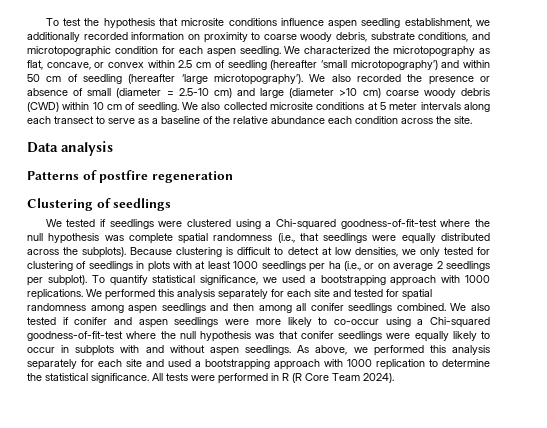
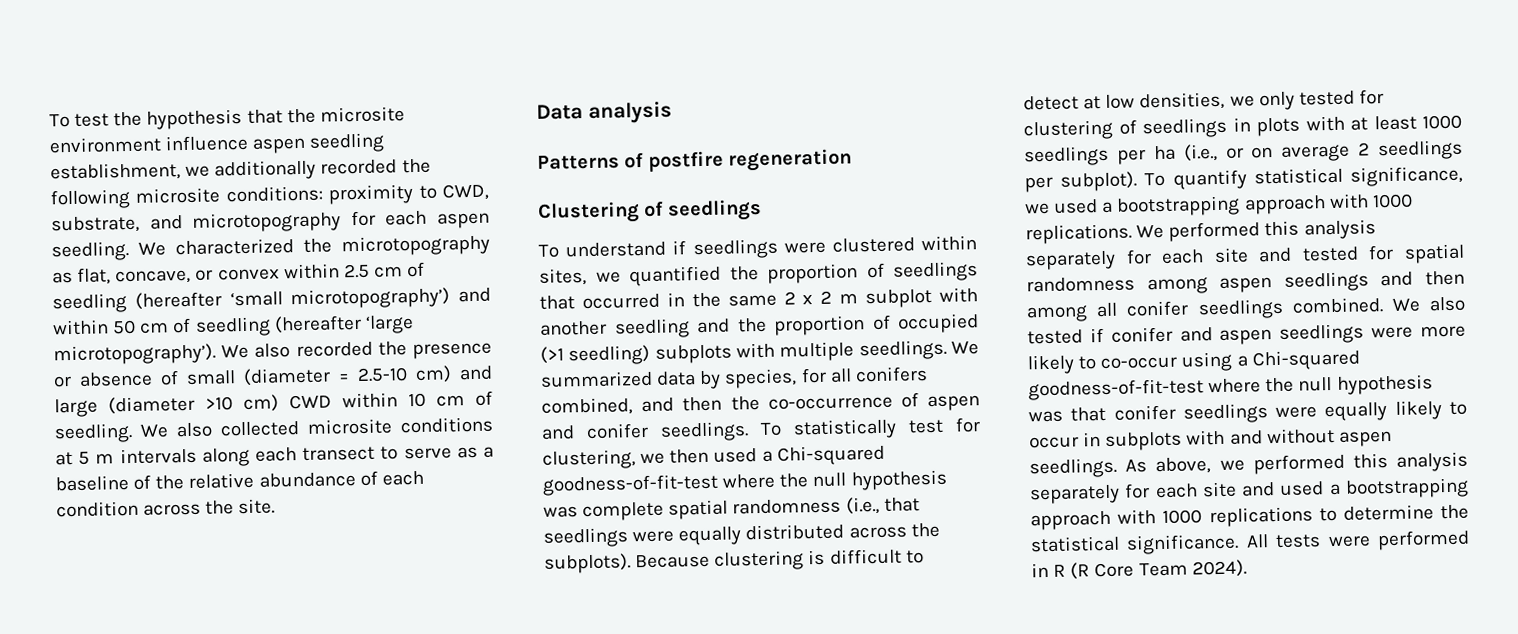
[181,18,277,26] microsite conditions -> [286,106,405,124] [49,136,162,154] the microsite environment
[131,32,490,43] [27,46,158,57] information on proximity to coarse woody debris, substrate conditions, and microtopographic condition -> [401,158,431,174] [50,183,489,210] [51,211,342,234] the following microsite conditions: proximity to CWD, substrate, and microtopography
[385,88,491,98] [27,102,59,112] coarse woody debris (CWD) -> [289,394,332,410] CWD
[389,102,418,110] meter -> [95,453,115,464] m
(325, 120) none -> [359,470,378,486] of
[45,219,96,227] We tested -> [538,241,667,258] To understand
[235,219,261,229] using -> [921,235,977,252] [539,261,978,287] [539,287,978,310] [540,313,979,339] [540,339,979,366] [540,366,928,390] [541,392,980,416] [541,417,981,442] [542,448,758,470] within sites, we quantified the proportion of seedlings that occurred in the same 2 x 2 m subplot with another seedling and the proportion of occupied (>1 seedling) subplots with multiple seedlings. We summarized data by species, for all conifers combined, and then the co-occurrence of aspen and conifer seedlings. To statistically test for clustering, we then used
[376,359,425,370] replication -> [1208,506,1313,528] replications

